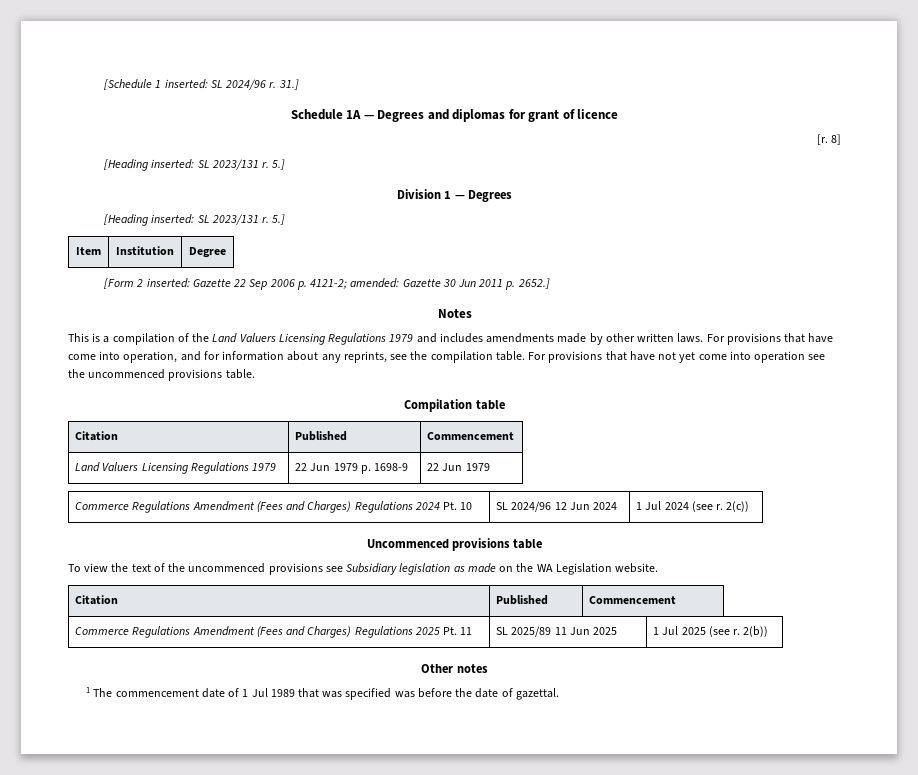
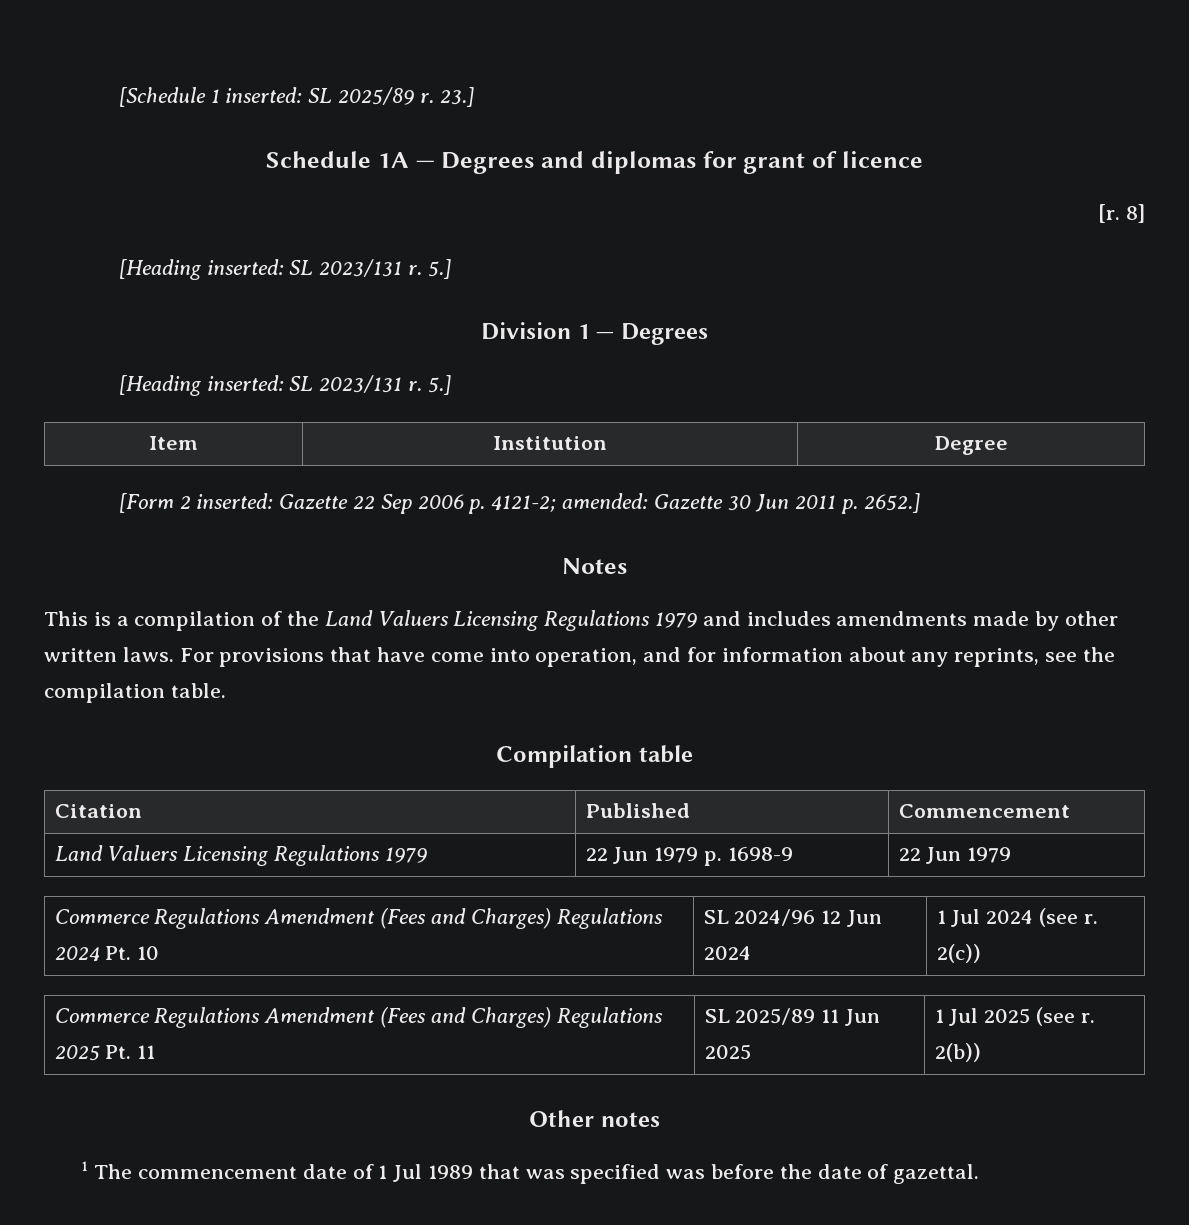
[225,79,299,90] 2024/96 r. 31.] -> [337,87,474,107] 2025/89 r. 23.]
[528,351,826,363] [68,369,255,381] For provisions that have not yet come into operation see the uncommenced provisions table. -> (226, 690) none
[366,538,543,551] [68,563,659,575] [75,595,119,605] [496,595,549,605] [589,596,677,604] // Uncommenced provisions table // To view the text of the uncommenced provisions see Subsidiary legislation as made on the WA Legislation website. // Citation | Published | Commencement -> (981, 953) none

